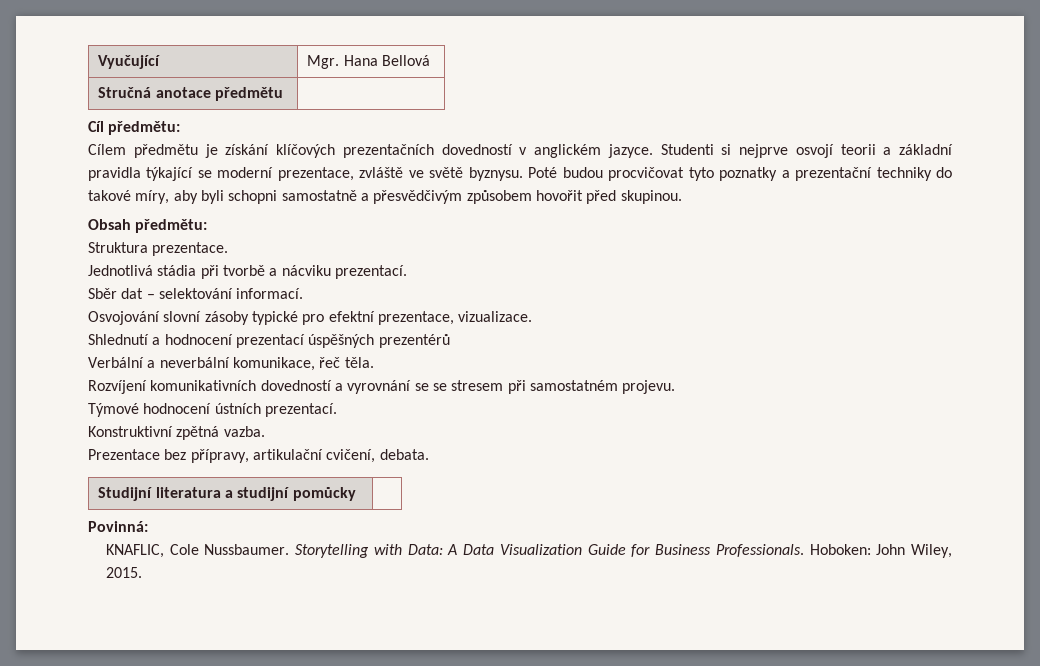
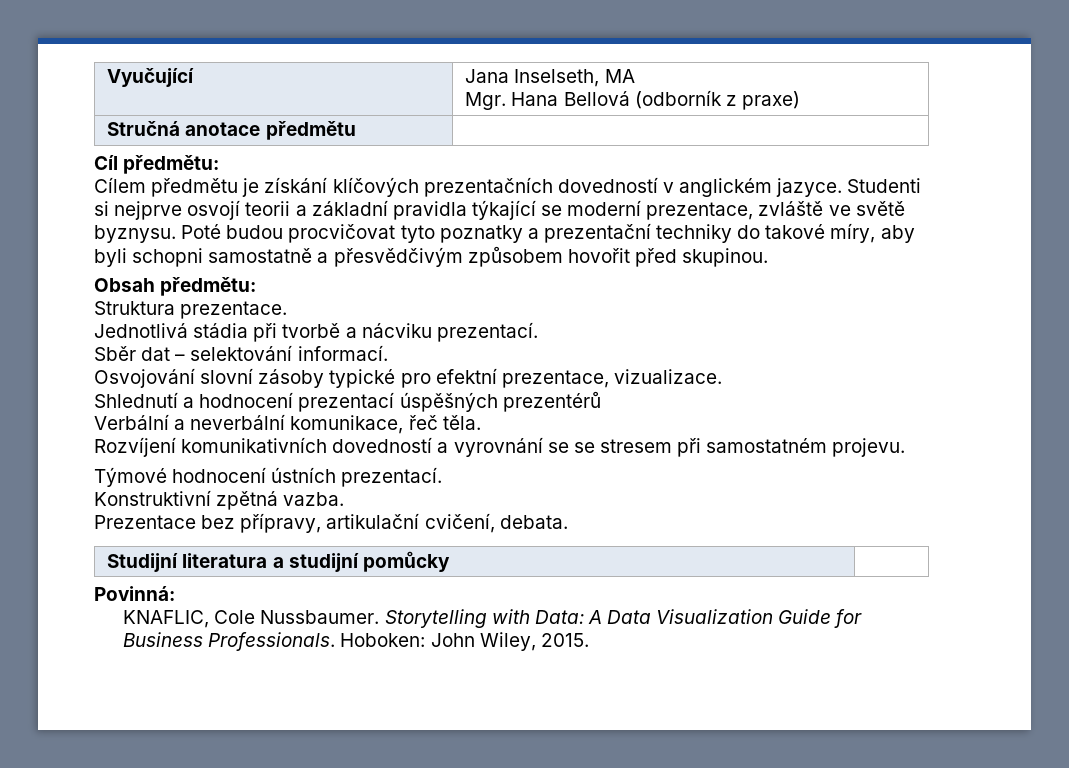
(161, 62) none -> [465,69,635,87] Jana Inselseth, MA //
(431, 60) none -> [634,90,800,110] (odborník z praxe)

